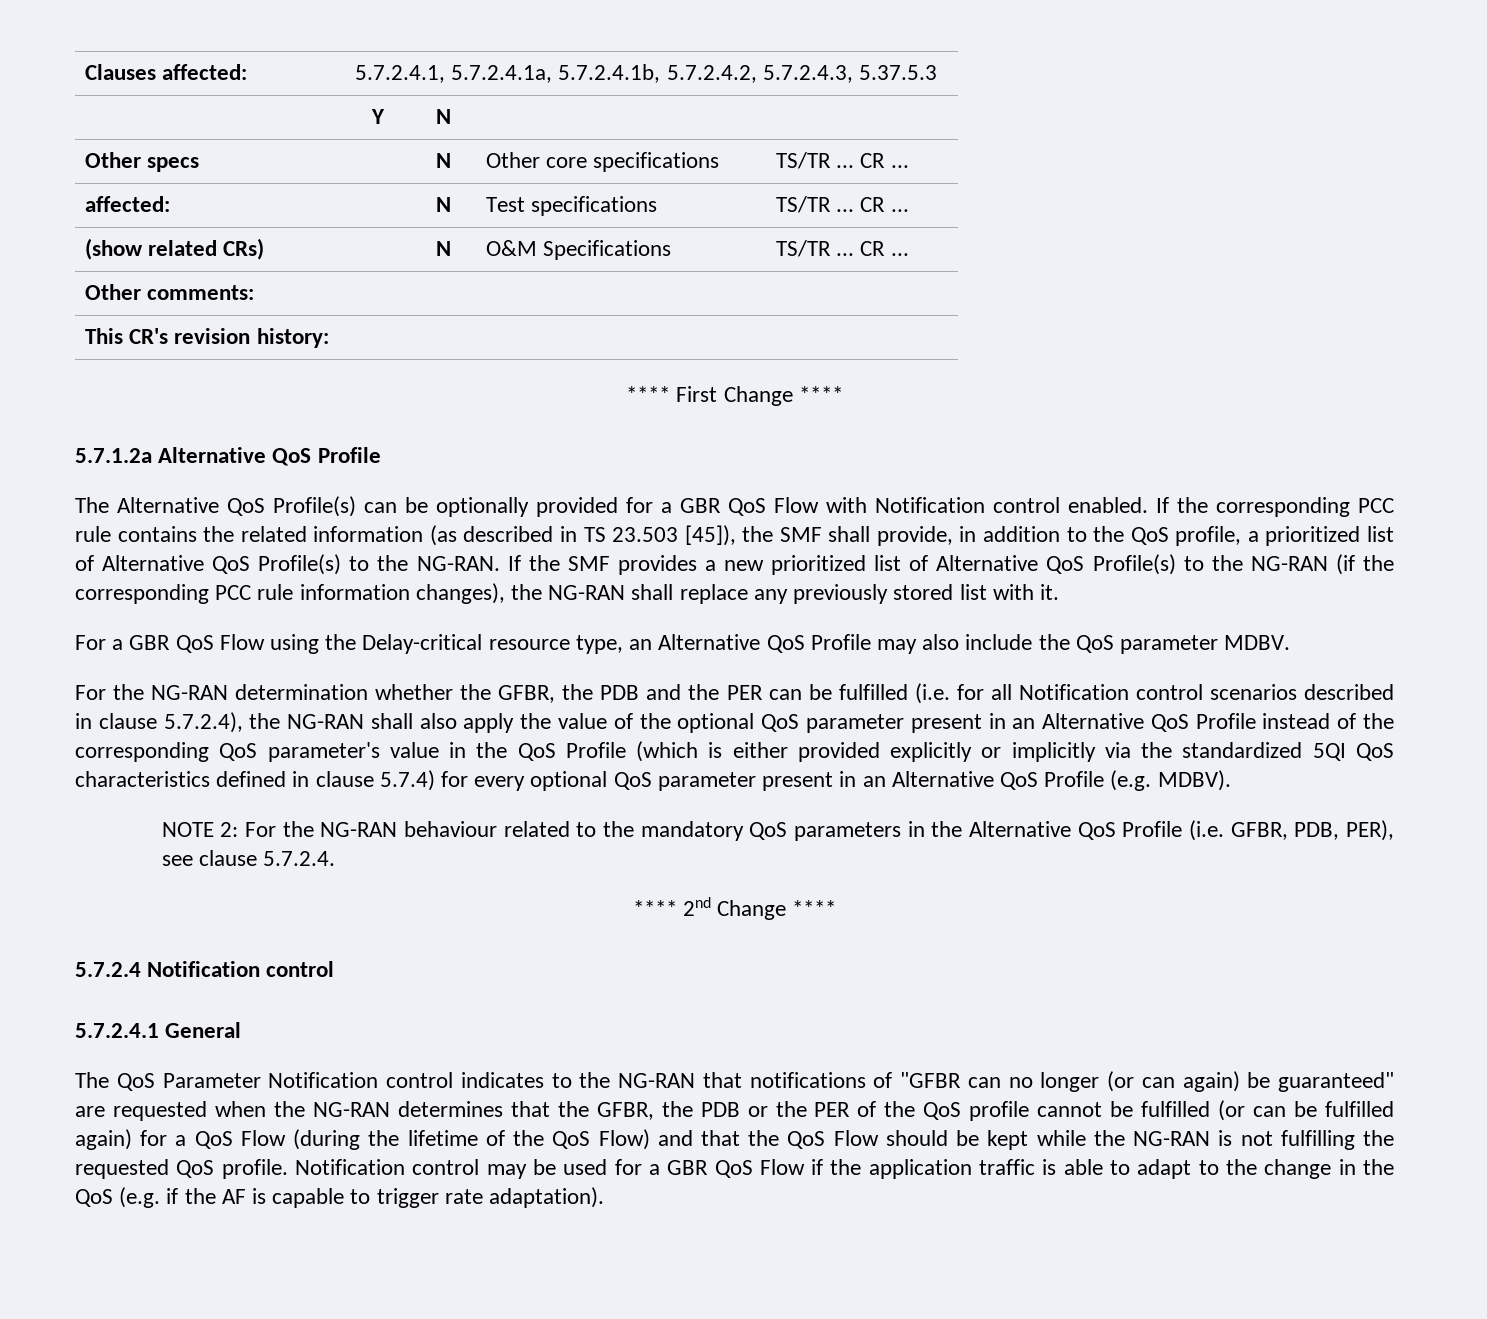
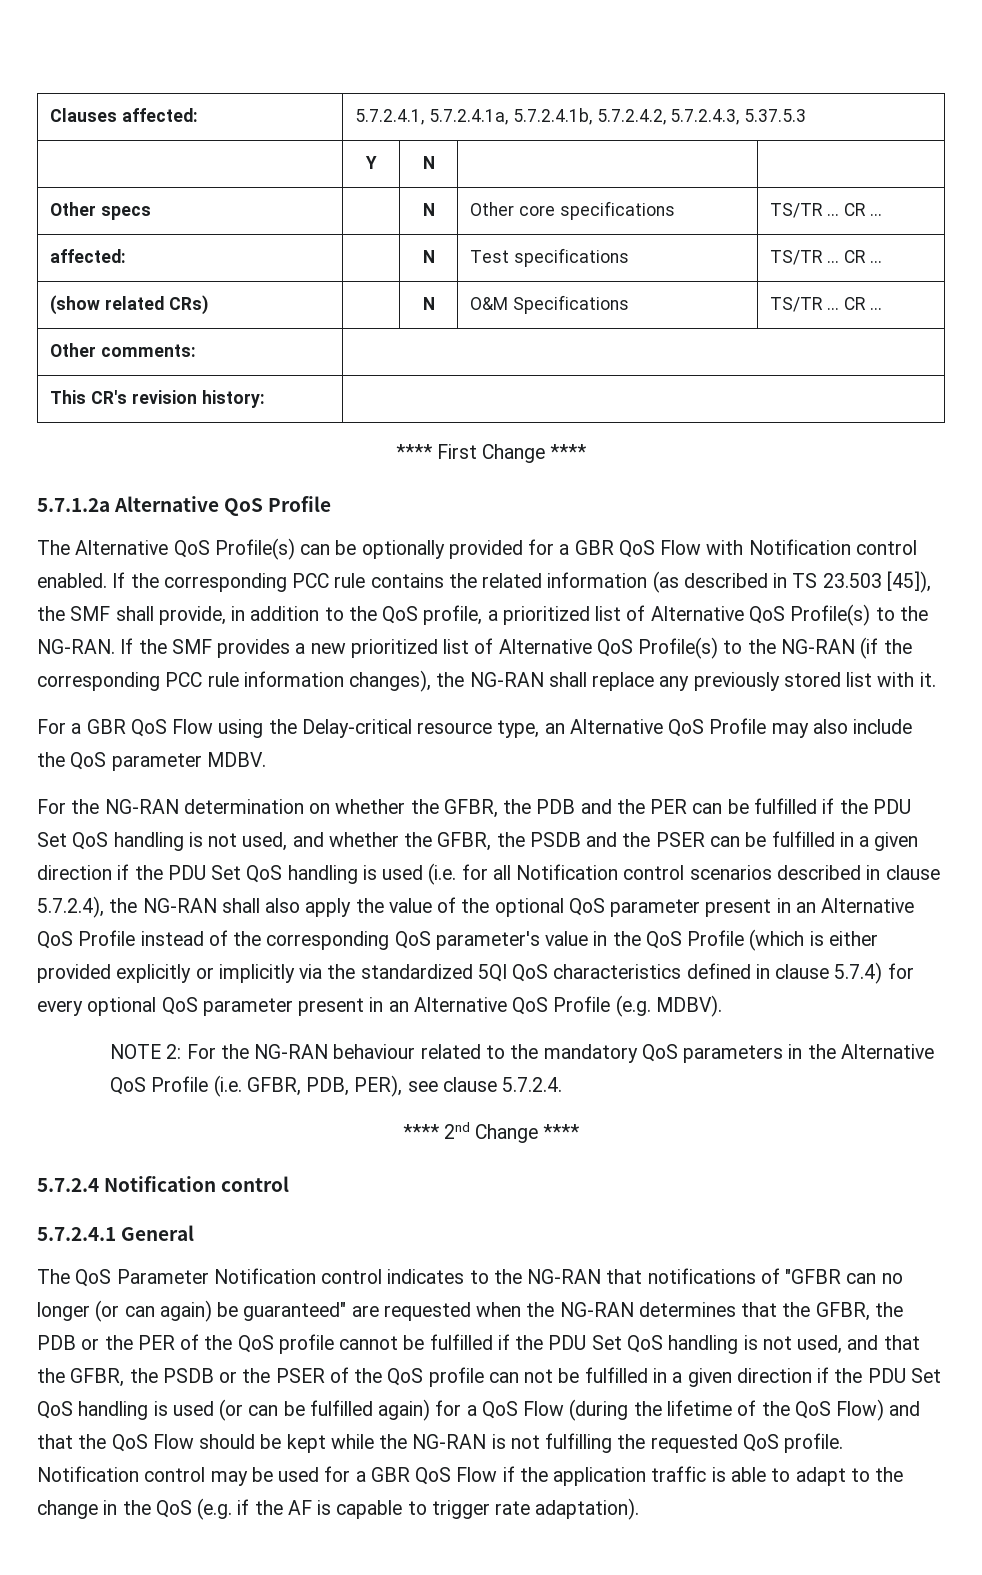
(369, 692) none -> [309,803,331,814] on
(908, 692) none -> [822,798,911,814] [37,831,919,851] [37,864,424,884] if the PDU Set QoS handling is not used, and whether the GFBR, the PSDB and the PSER can be fulfilled in a given direction if the PDU Set QoS handling is used
(1211, 1109) none -> [497,1334,920,1354] [37,1367,941,1387] [37,1401,214,1420] if the PDU Set QoS handling is not used, and that the GFBR, the PSDB or the PSER of the QoS profile can not be fulfilled in a given direction if the PDU Set QoS handling is used

